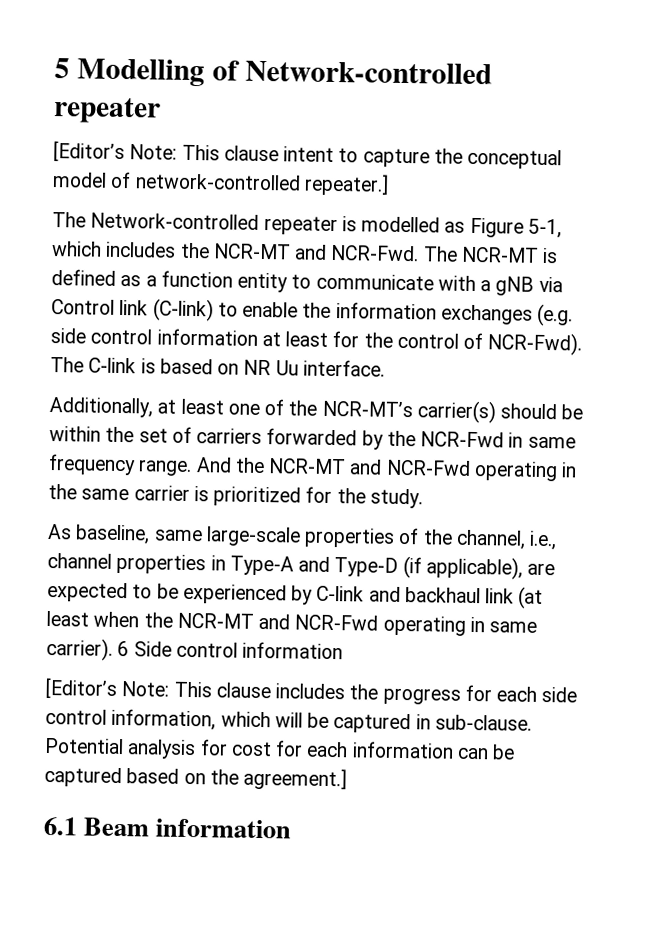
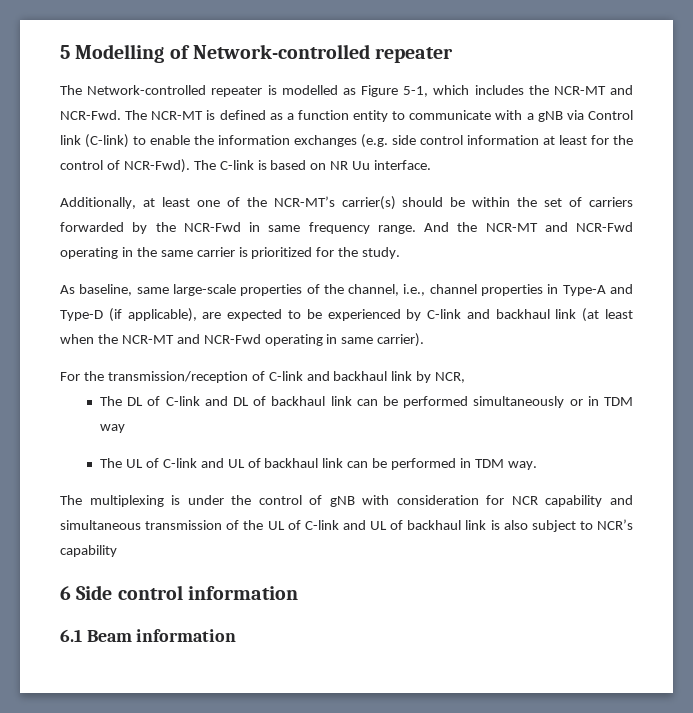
[53,141,563,170] [52,171,389,196] // [Editor’s Note: This clause intent to capture the conceptual model of network-controlled repeater.] -> (454, 55) none
[117,640,344,660] [45,677,578,705] [45,708,532,734] [44,737,516,760] [44,766,348,791] 6 Side control information // [Editor’s Note: This clause includes the progress for each side control information, which will be captured in sub-clause. Potential analysis for cost for each information can be captured based on the agreement.] -> [60,371,466,383] [100,396,633,408] [100,424,126,433] [100,458,537,470] [60,495,634,507] [60,519,633,532] [60,545,117,557] [60,585,298,600] // For the transmission/reception of C-link and backhaul link by NCR, // The DL of C-link and DL of backhaul link can be performed simultaneously or in TDM way // The UL of C-link and UL of backhaul link can be performed in TDM way. // The multiplexing is under the control of gNB with consideration for NCR capability and simultaneous transmission of the UL of C-link and UL of backhaul link is also subject to NCR’s capability // 6 Side control information

